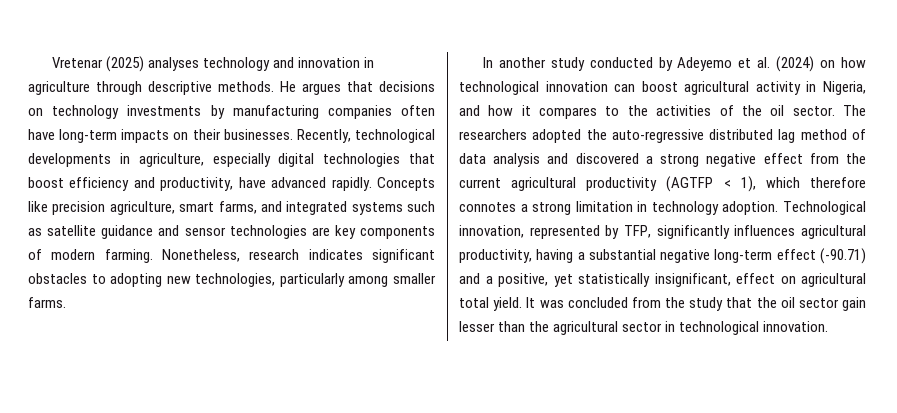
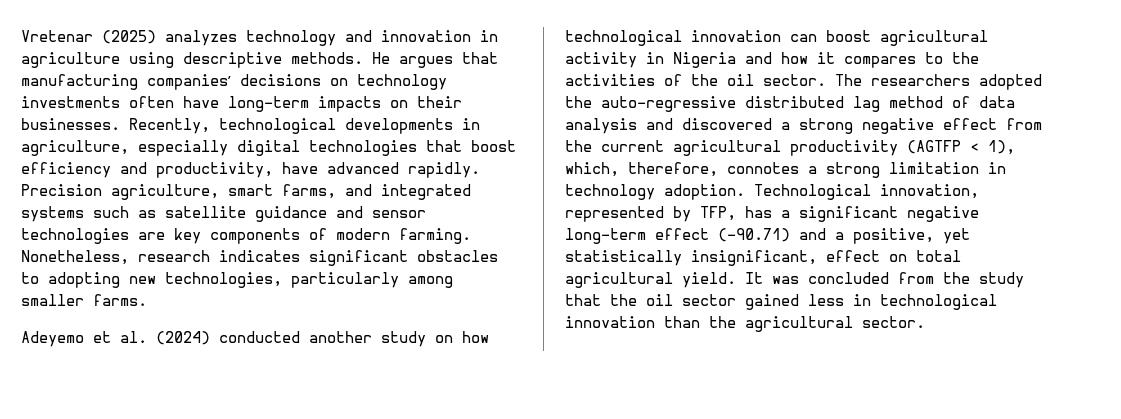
[147,57,199,71] analyses -> [165,30,237,46] analyzes
[96,81,142,95] through -> [129,52,174,68] using
(373, 86) none -> [21,74,231,90] manufacturing companies’
[210,105,392,119] by manufacturing companies -> (120, 102) none
[377,177,436,191] [28,201,106,215] Concepts like precision -> [21,184,102,196] Precision
[482,57,673,71] In another study conducted by -> (147, 300) none
(815, 64) none -> [219,331,426,347] conducted another study
[823,81,866,95] Nigeria, -> [673,52,736,68] Nigeria
[765,177,867,188] which therefore -> [565,162,718,177] which, therefore,
[656,225,866,239] [459,249,656,263] significantly influences agricultural productivity, having a substantial -> [745,206,898,222] has a significant
[801,273,866,287] [459,297,489,308] agricultural total -> [916,250,961,262] [565,272,673,288] total agricultural
[842,297,866,311] [459,321,829,335] gain lesser than the agricultural sector in technological innovation. -> [745,294,997,310] [565,316,925,332] gained less in technological innovation than the agricultural sector.

